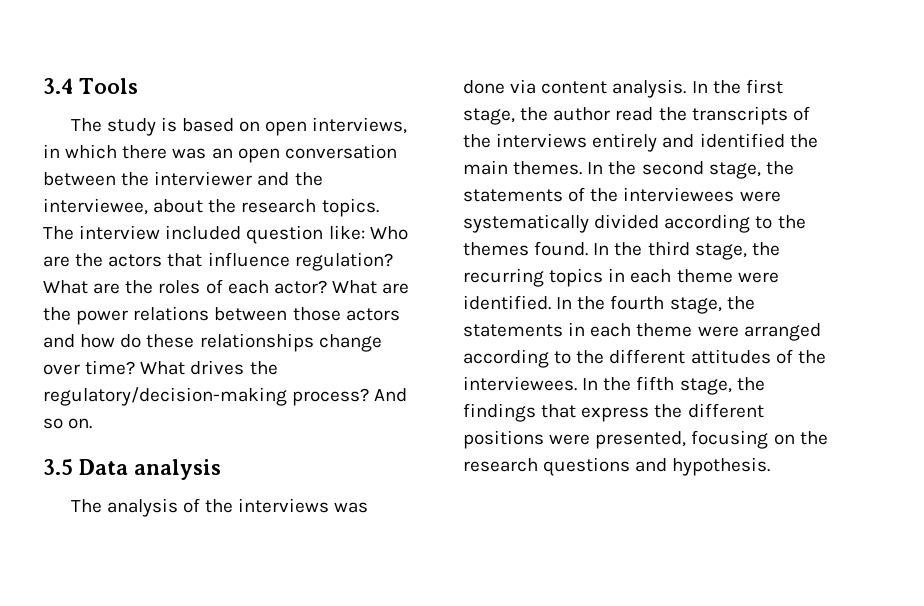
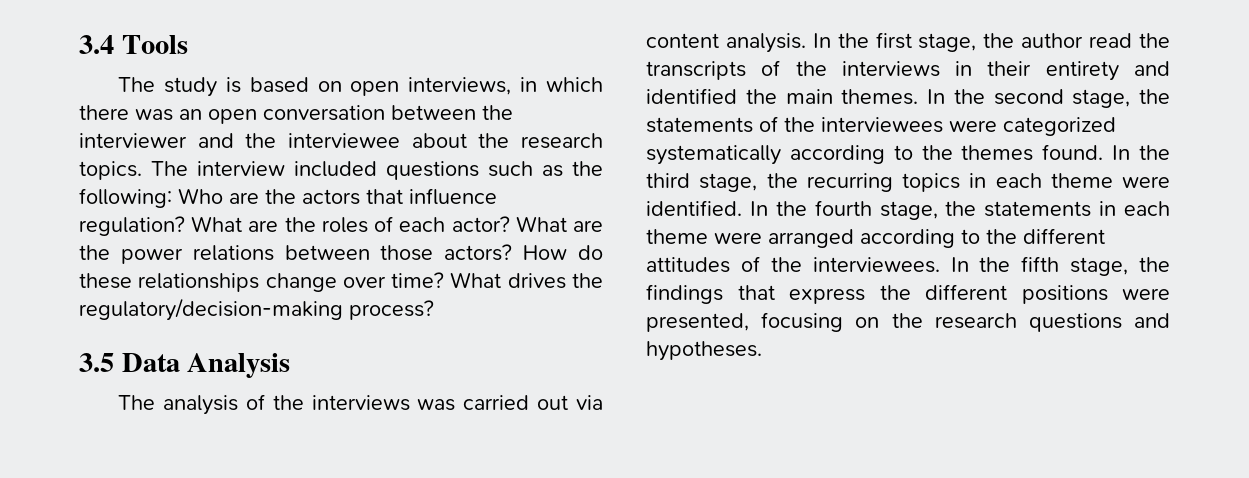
[43,198,148,215] interviewee, -> [288,133,400,148] interviewee
[246,225,365,244] question like: -> [386,161,603,180] [79,188,172,208] questions such as the following:
[345,308,400,321] [43,334,116,348] actors and how -> [444,244,568,261] actors? How
[374,388,408,402] [43,418,93,429] And so on. -> (434, 310) none
[134,459,221,480] analysis -> [187,353,291,378] Analysis
[463,80,505,94] done -> [463,395,569,410] carried out
[592,133,658,152] entirely -> [955,61,1119,81] in their entirety
[463,214,660,233] systematically divided -> [1003,117,1116,136] [646,145,781,165] categorized systematically
[672,457,771,476] hypothesis. -> [646,341,762,361] hypotheses.

